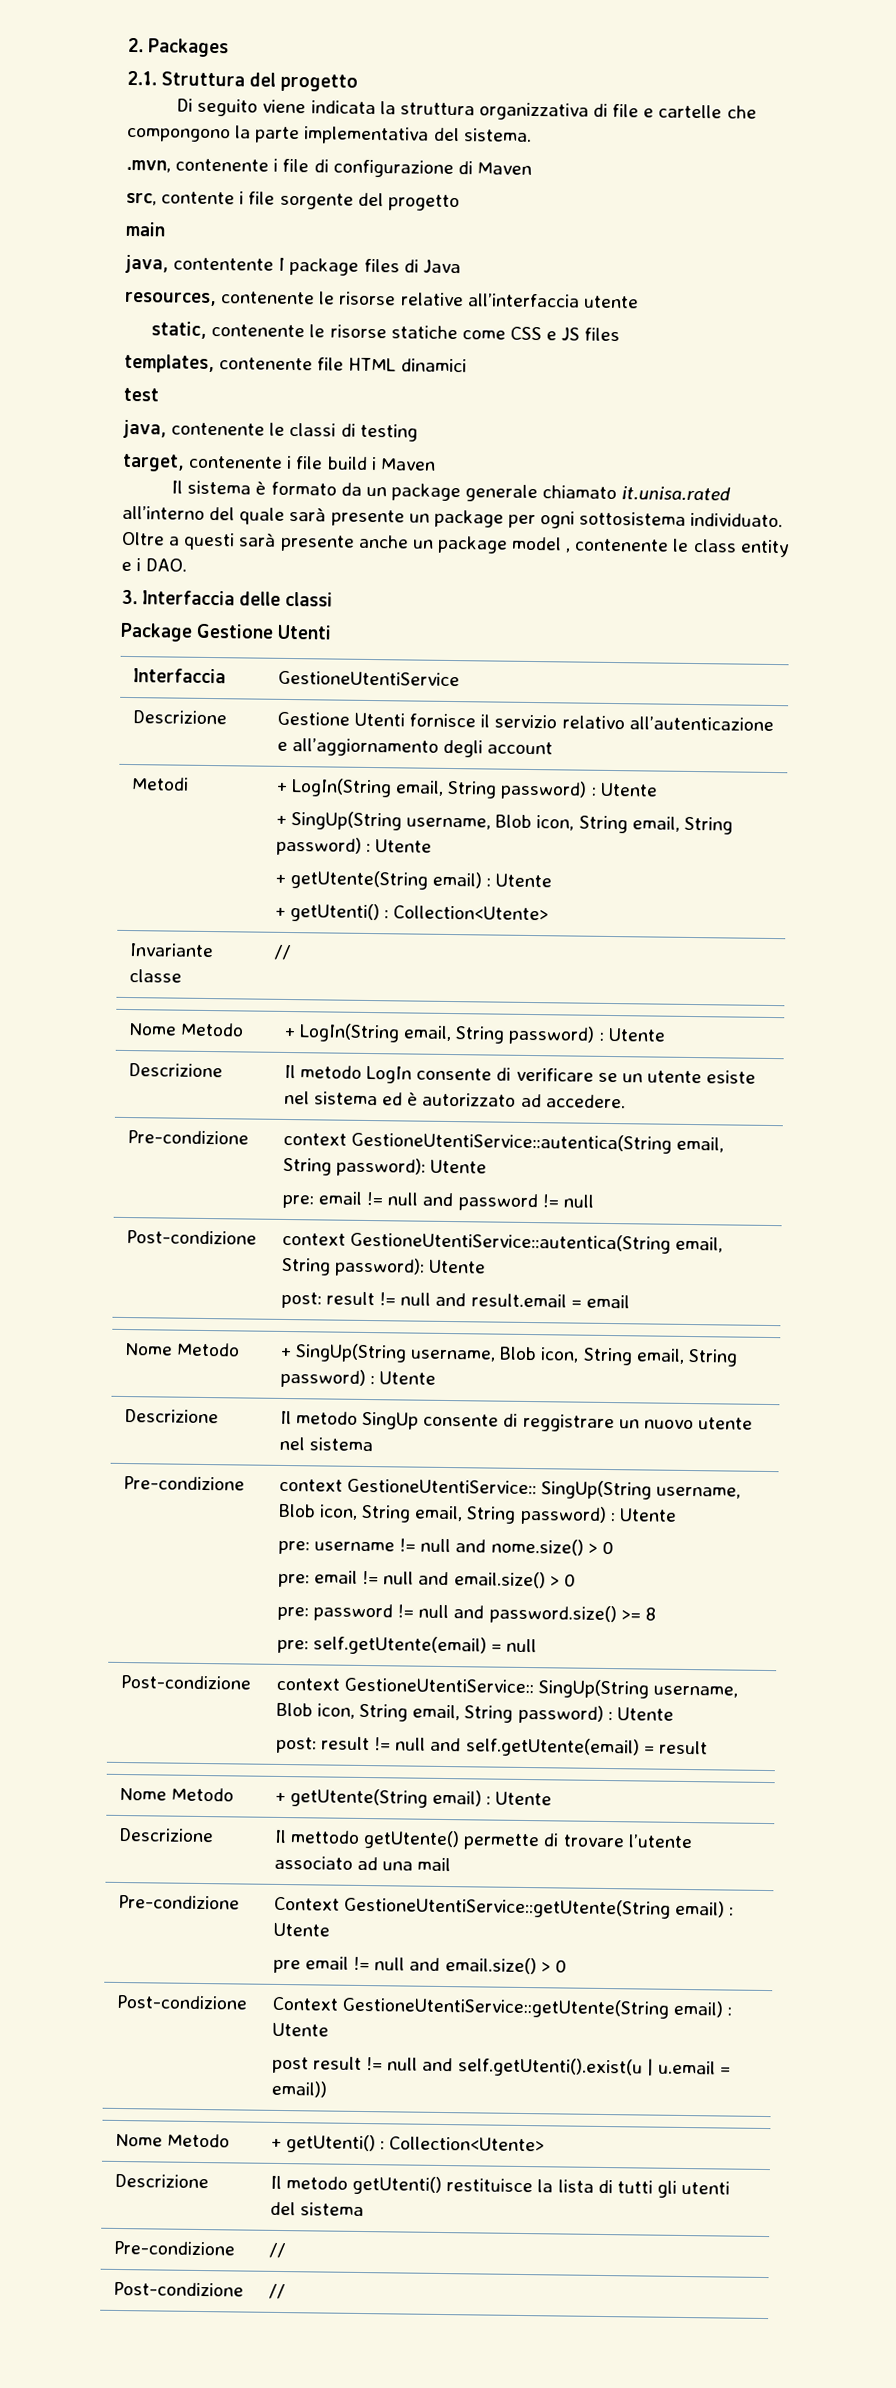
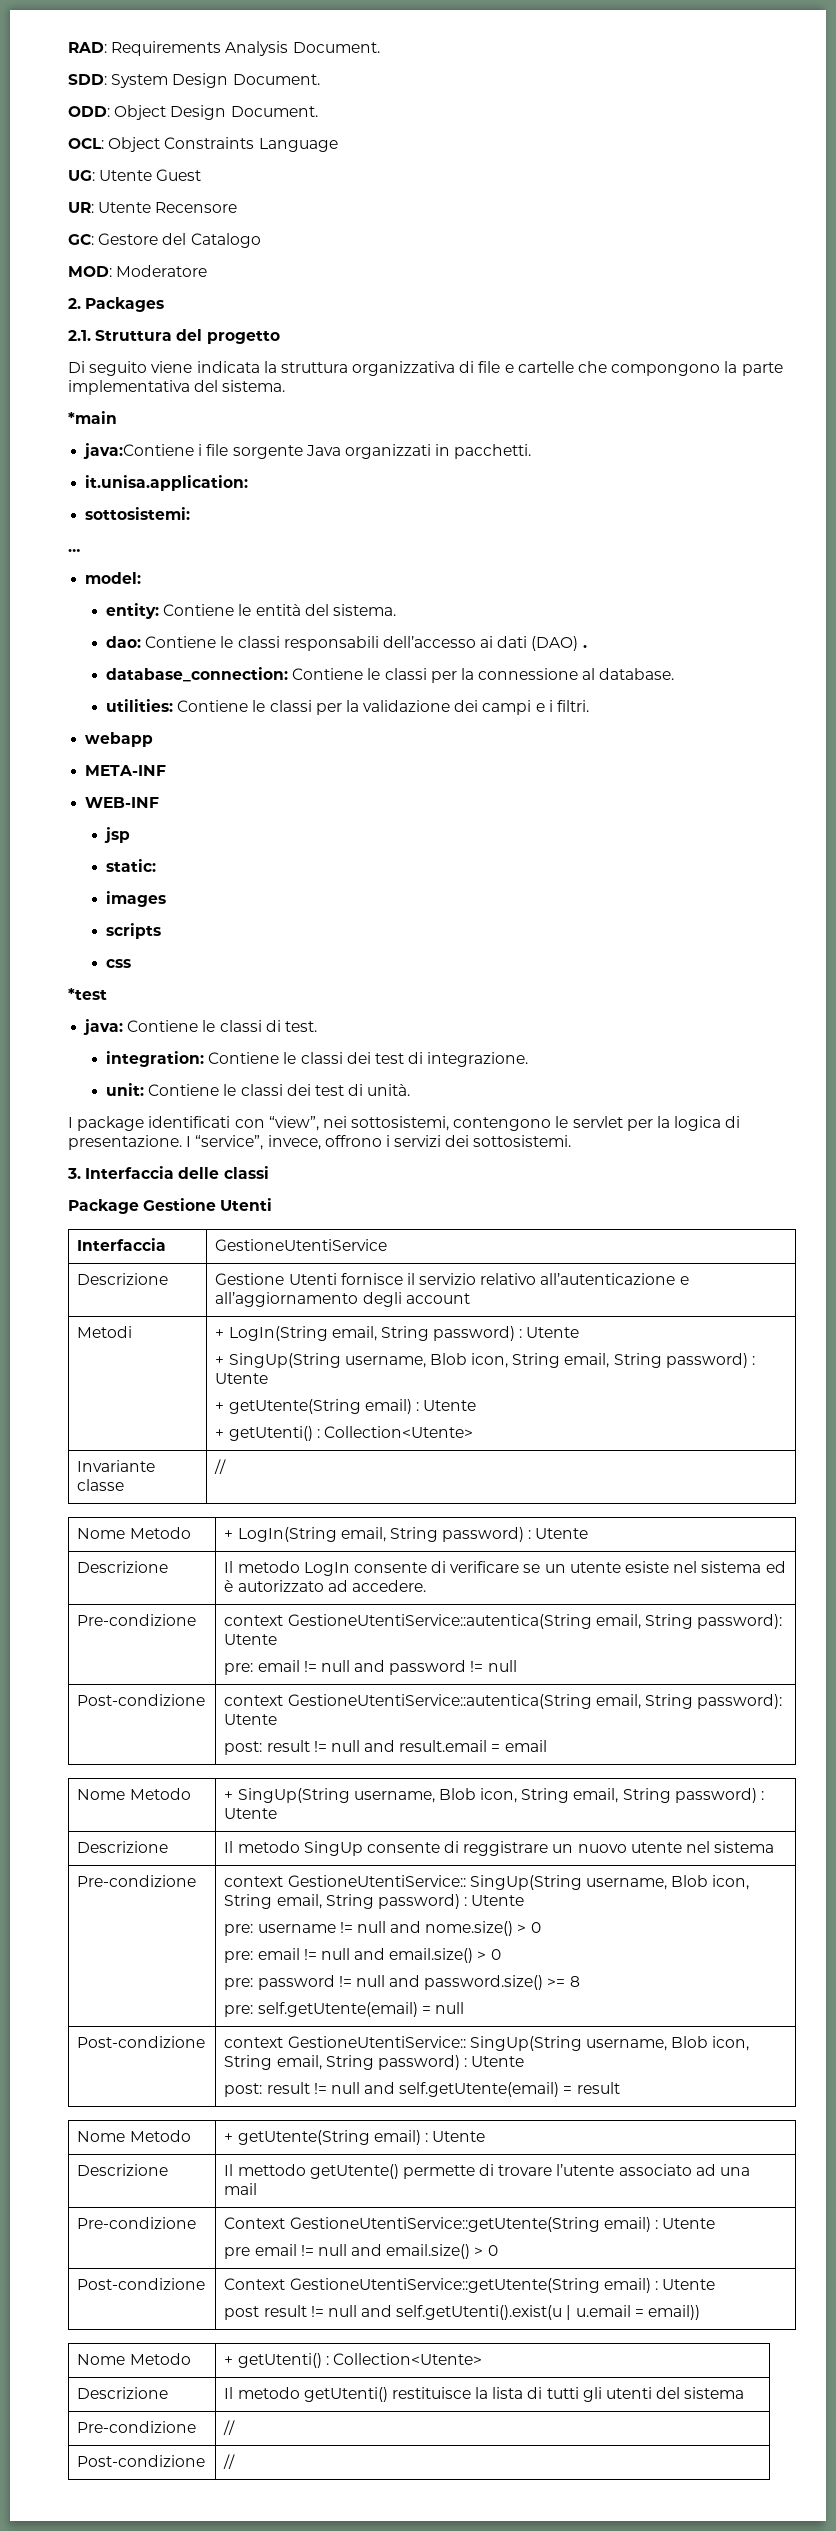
(128, 45) none -> [68,41,380,56] [68,73,320,88] [68,105,318,120] [68,137,338,152] [68,169,202,181] [68,202,238,213] [68,233,261,248] [68,265,208,277] RAD: Requirements Analysis Document. // SDD: System Design Document. // ODD: Object Design Document. // OCL: Object Constraints Language // UG: Utente Guest // UR: Utente Recensore // GC: Gestore del Catalogo // MOD: Moderatore //
[126,158,532,178] [126,191,460,212] [125,221,166,237] [125,254,461,276] [124,291,639,309] [151,321,621,342] [124,353,467,374] [123,387,159,402] [123,419,418,442] [122,453,436,472] [171,480,732,503] [122,505,784,529] [122,531,790,558] [121,558,188,572] .mvn, contenente i file di configurazione di Maven // src, contente i file sorgente del progetto // main // java, contentente I package files di Java // resources, contenente le risorse relative all’interfaccia utente // static, contenente le risorse statiche come CSS e JS files // templates, contenente file HTML dinamici // test // java, contenente le classi di testing // target, contenente i file build i Maven // Il sistema è formato da un package generale chiamato it.unisa.rated all’interno del quale sarà presente un package per ogni sottosistema individuato. Oltre a questi sarà presente anche un package model , contenente le class entity e i DAO. -> [68,411,117,424] [83,443,532,459] [85,475,249,491] [85,507,191,520] [68,549,80,552] [85,572,142,584] [106,603,396,619] [106,636,587,651] [106,667,675,683] [106,699,590,715] [85,732,154,747] [85,765,167,776] [85,797,160,808] [104,827,131,843] [106,859,157,872] [106,891,167,907] [106,923,162,939] [106,959,132,968] [68,988,107,1000] [83,1019,317,1035] [106,1051,529,1067] [106,1083,411,1096] [68,1116,741,1131] [68,1135,572,1150] *main // java:Contiene i file sorgente Java organizzati in pacchetti. // it.unisa.application: // sottosistemi: // … // model: // entity: Contiene le entità del sistema. // dao: Contiene le classi responsabili dell’accesso ai dati (DAO) . // database_connection: Contiene le classi per la connessione al database. // utilities: Contiene le classi per la validazione dei campi e i filtri. // webapp // META-INF // WEB-INF // jsp // static: // images // scripts // css // *test // java: Contiene le classi di test. // integration: Contiene le classi dei test di integrazione. // unit: Contiene le classi dei test di unità. // I package identificati con “view”, nei sottosistemi, contengono le servlet per la logica di presentazione. I “service”, invece, offrono i servizi dei sottosistemi.

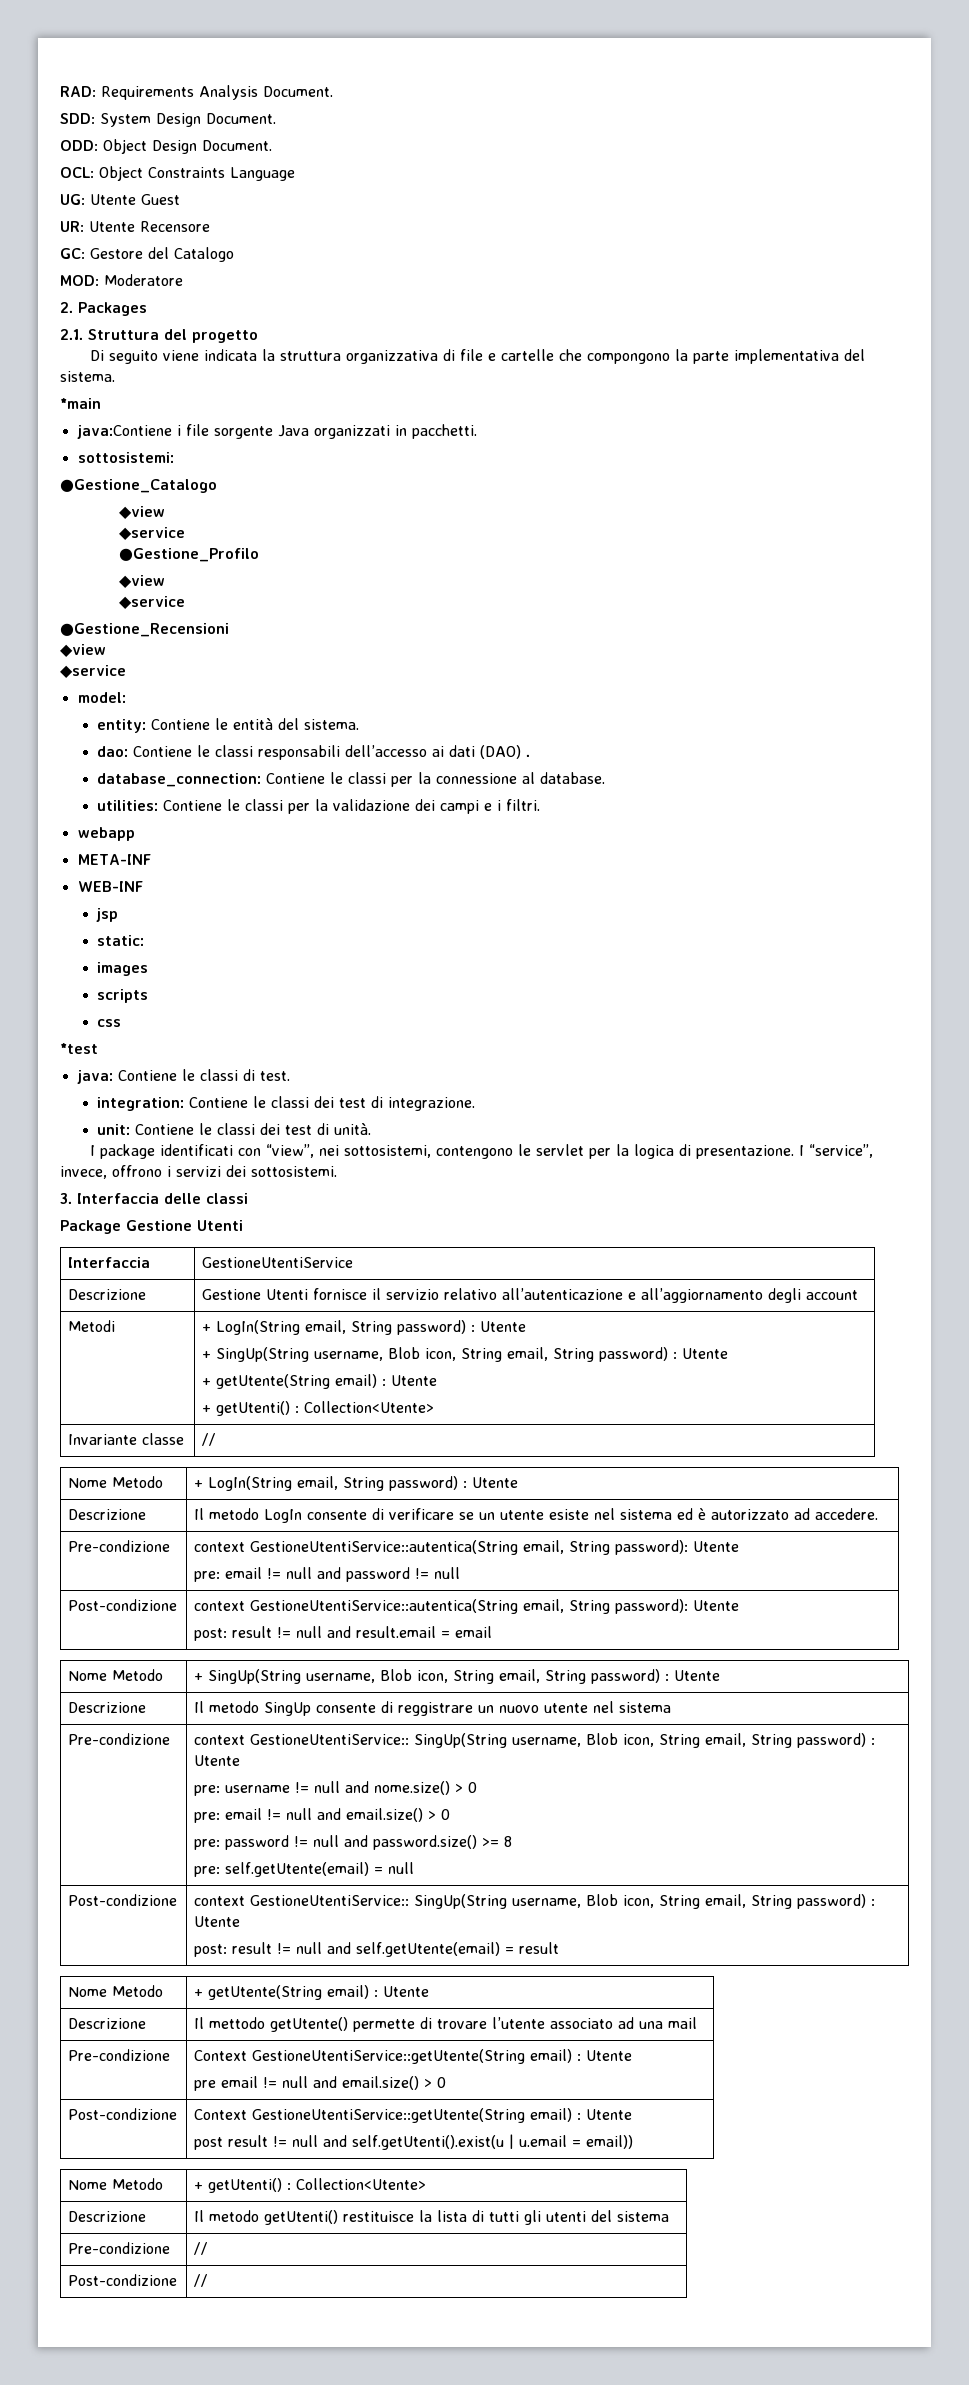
[85,475,249,491] // it.unisa.application: -> (477, 431) none
[68,549,80,552] … -> [60,479,217,493] [119,506,166,519] [119,527,186,540] [119,548,260,562] [119,575,166,588] [119,596,186,609] [60,623,229,637] [60,644,106,657] [60,665,126,678] ●Gestione_Catalogo // ◆view // ◆service // ●Gestione_Profilo // ◆view // ◆service // ●Gestione_Recensioni // ◆view // ◆service

